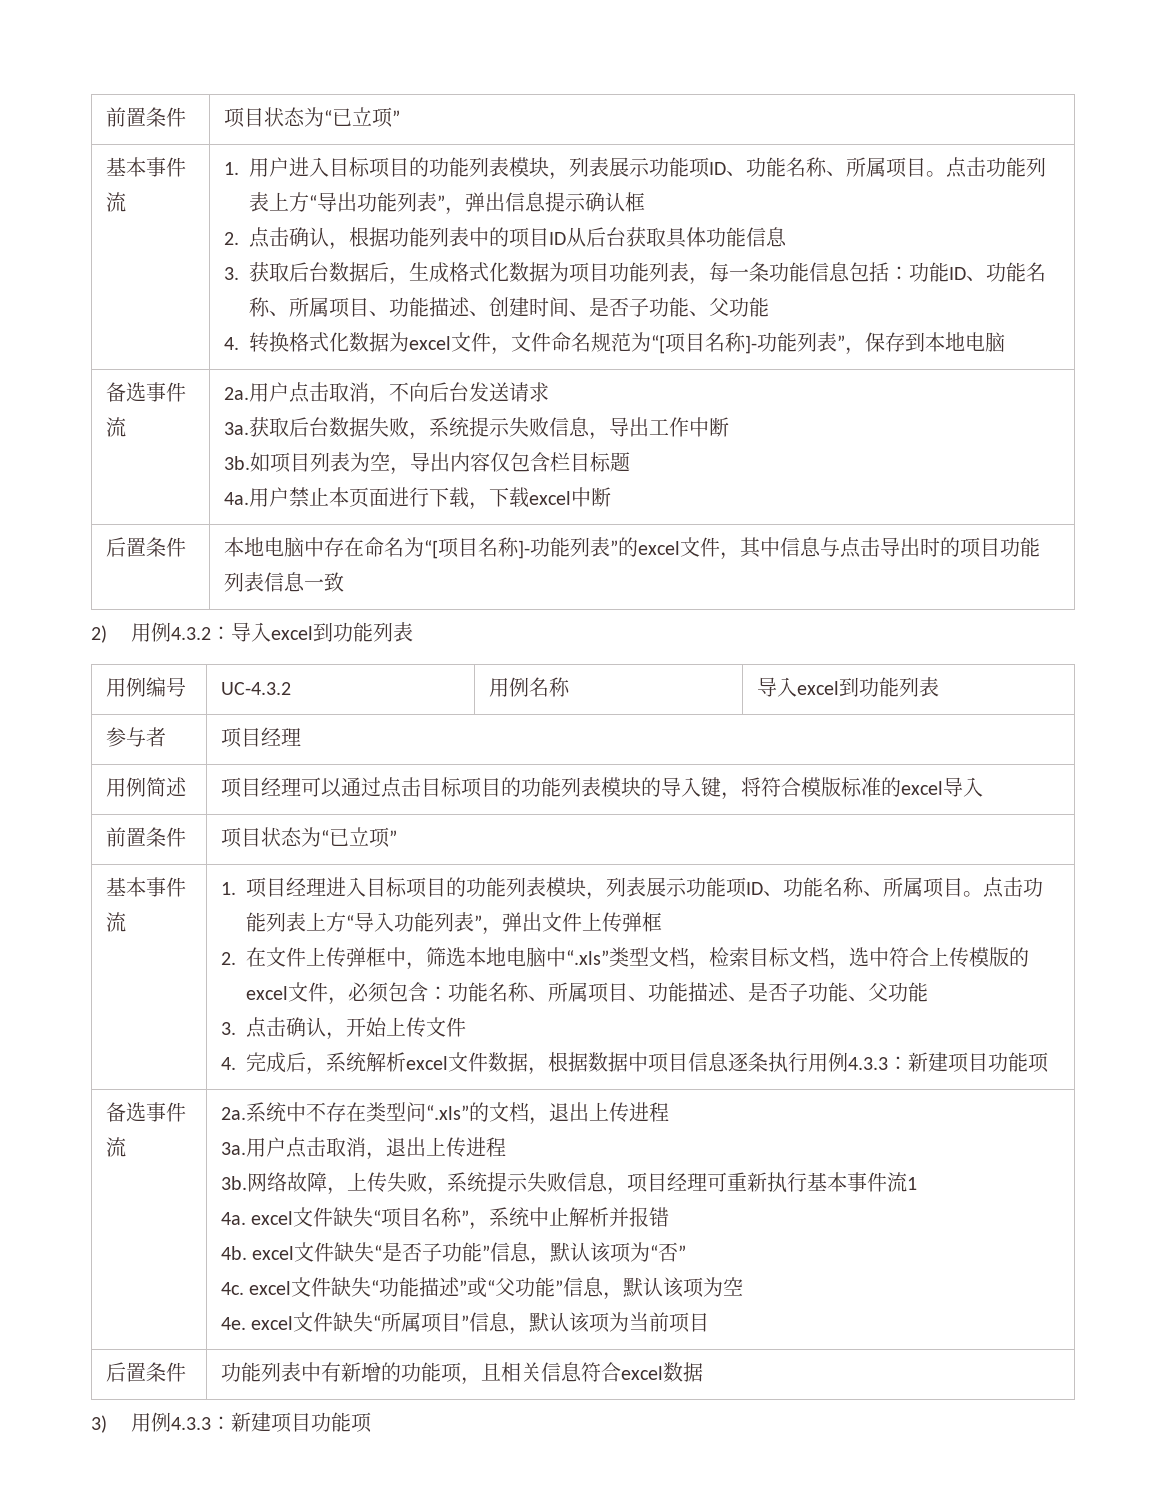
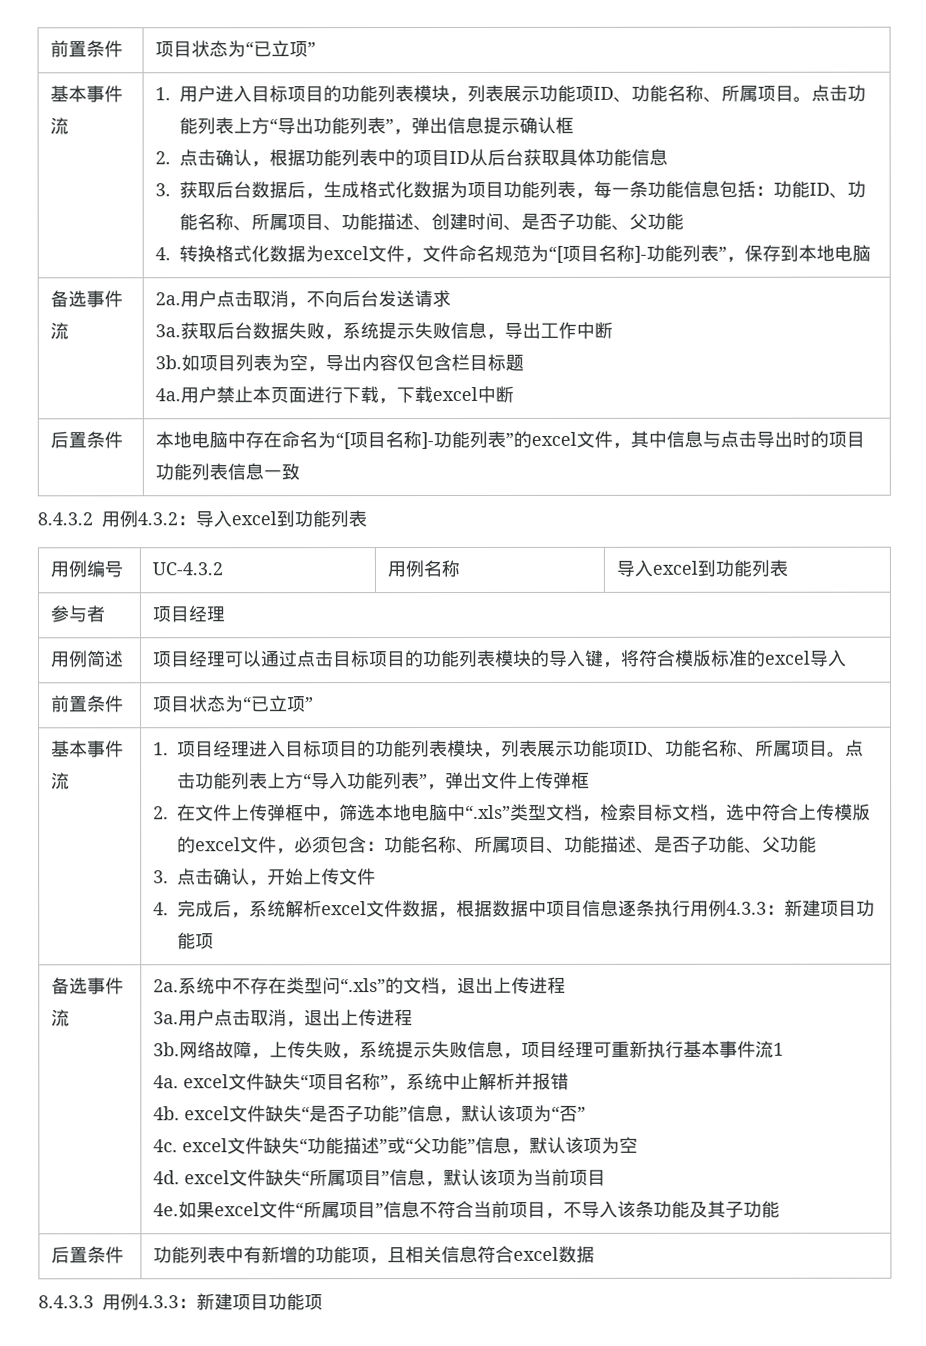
[91,625,107,643] 2) -> [37,512,93,526] 8.4.3.2
[221,1317,247,1330] 4e. -> [153,1170,181,1185] 4d.
(710, 1322) none -> [153,1200,781,1219] // 4e.如果excel文件“所属项目”信息不符合当前项目，不导入该条功能及其子功能
[91,1415,107,1433] 3) -> [38,1295,94,1309] 8.4.3.3

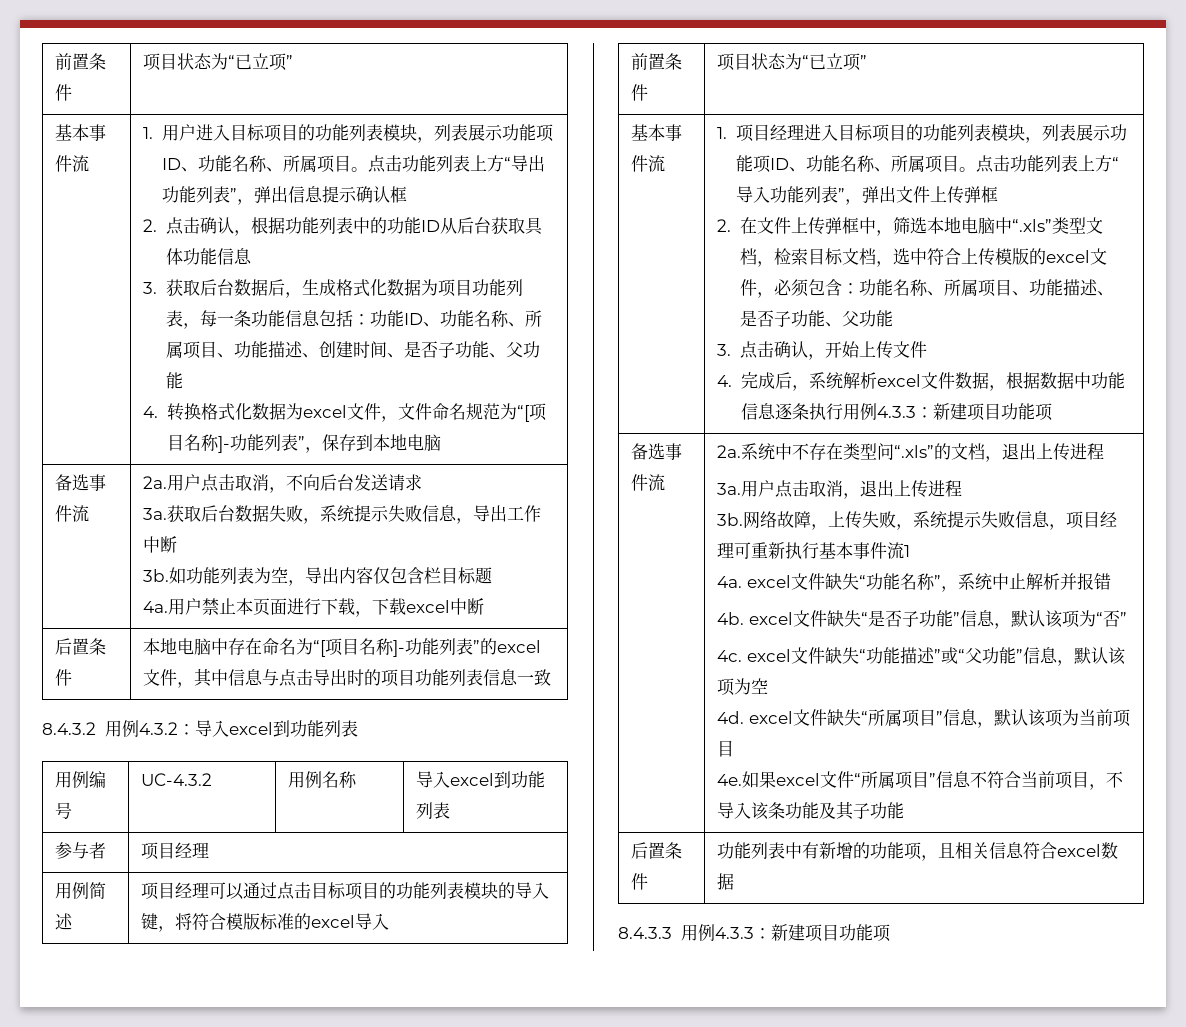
[413,150,451,167] 项目 -> [386,217,421,234] 功能
[199,355,237,372] 项目 -> [186,567,221,584] 功能
[546,900,584,917] 项目 -> [1090,372,1125,389] 功能
[308,1074,346,1091] 项目 -> [865,573,900,590] 功能

